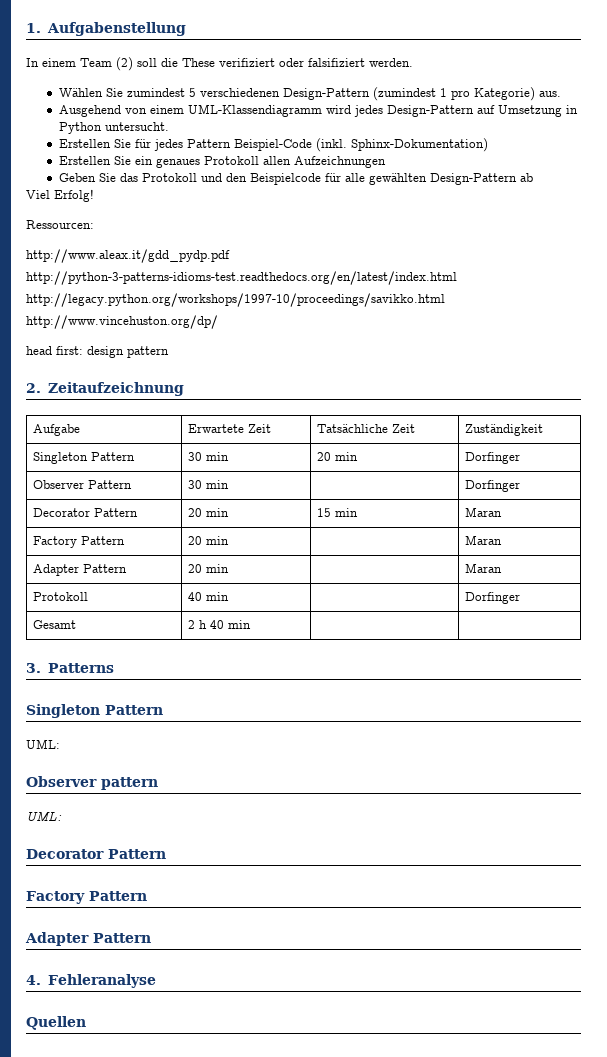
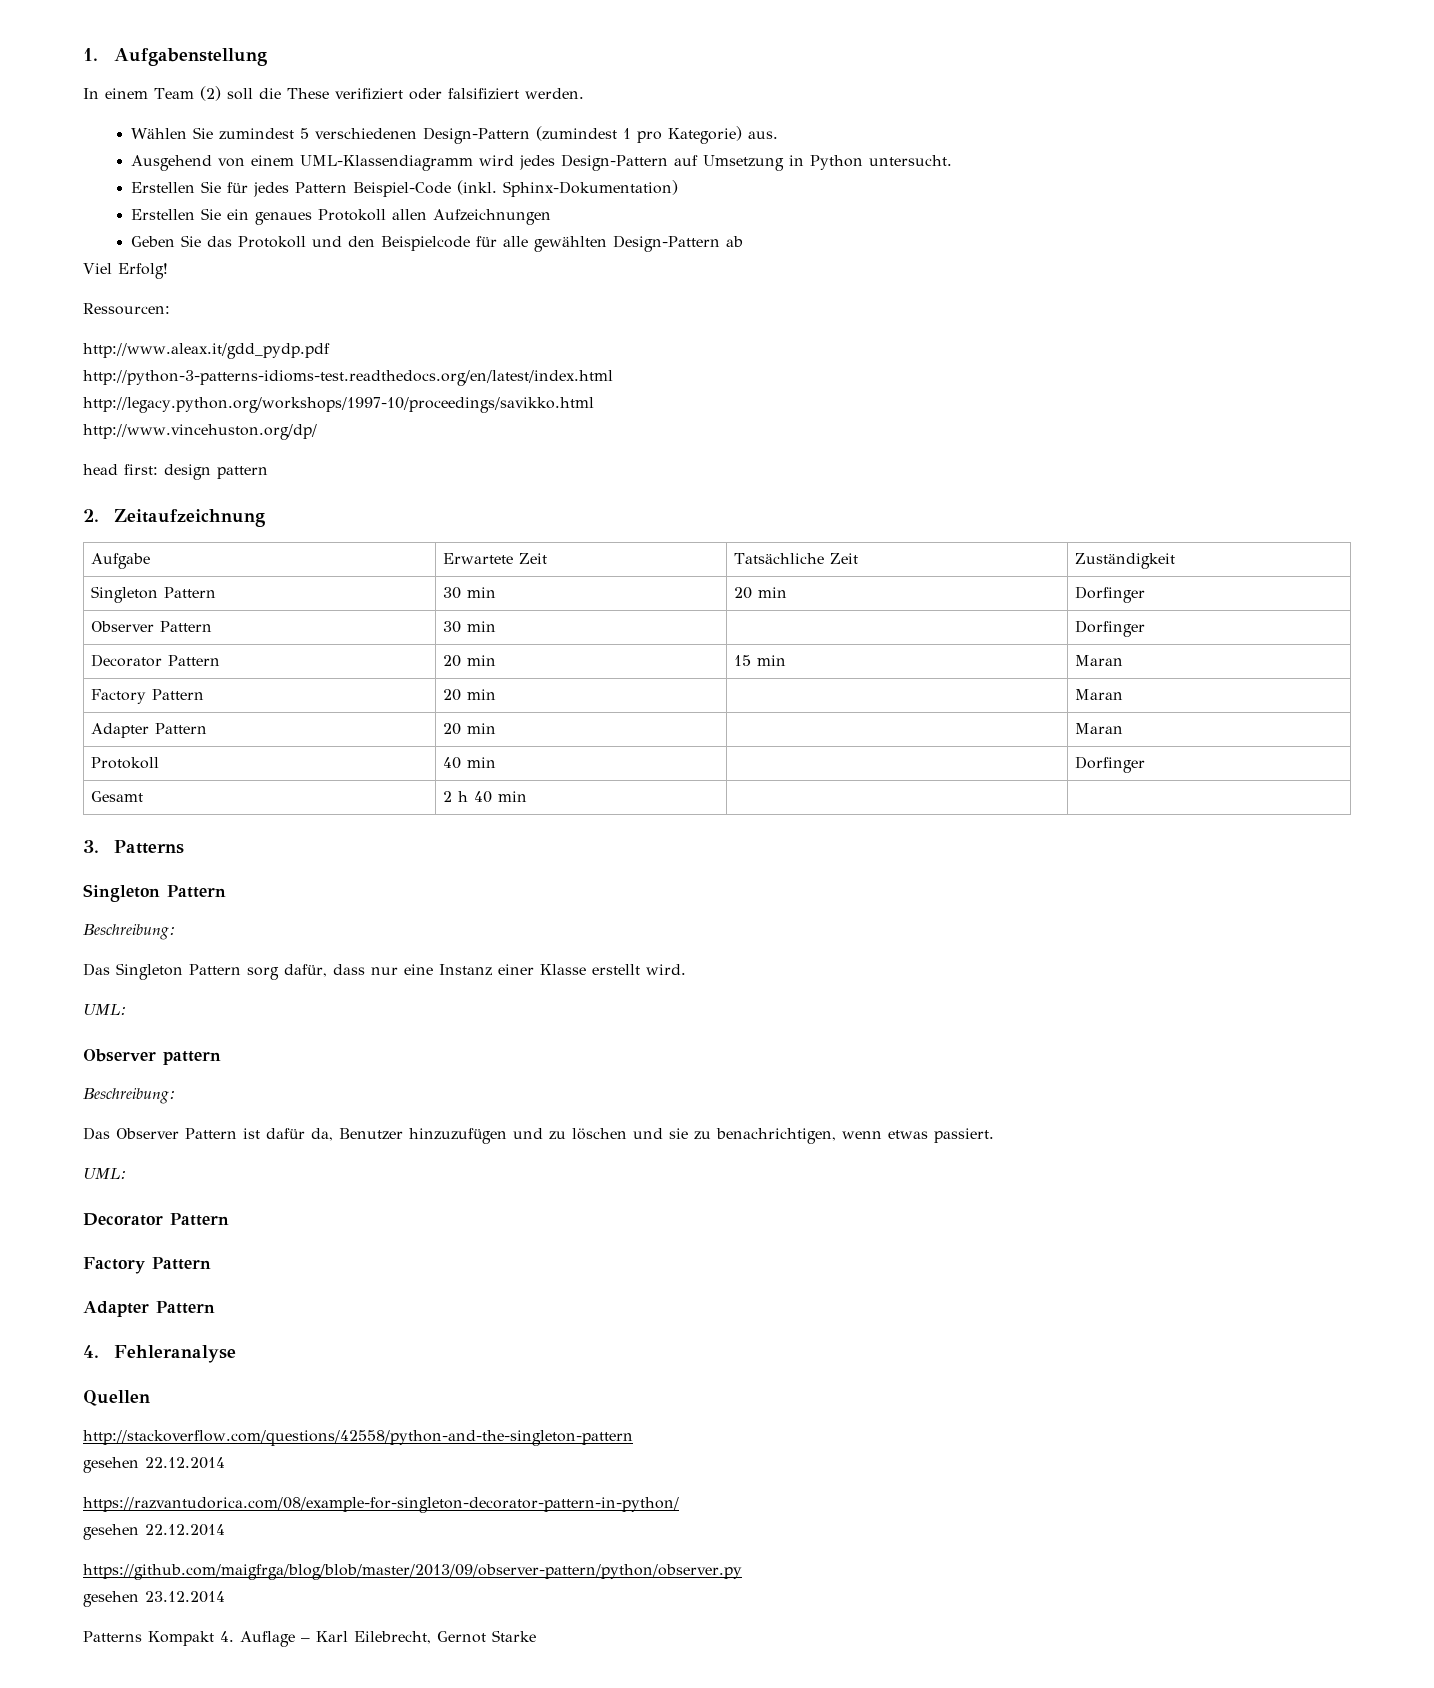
[26,739,60,749] [26,776,158,790] UML: // Observer pattern -> [83,924,176,940] [83,963,686,980] [83,1004,127,1016] [83,1049,221,1065] [83,1088,176,1104] [83,1127,994,1144] Beschreibung: // Das Singleton Pattern sorg dafür, dass nur eine Instanz einer Klasse erstellt wird. // UML: // Observer pattern // Beschreibung: // Das Observer Pattern ist dafür da, Benutzer hinzuzufügen und zu löschen und sie zu benachrichtigen, wenn etwas passiert.
(86, 1023) none -> [83,1430,633,1446] [83,1457,225,1473] [83,1497,679,1513] [83,1524,225,1540] [83,1564,742,1580] [83,1591,225,1607] [83,1630,536,1647] // http://stackoverflow.com/questions/42558/python-and-the-singleton-pattern // gesehen 22.12.2014 // https://razvantudorica.com/08/example-for-singleton-decorator-pattern-in-python/ // gesehen 22.12.2014 // https://github.com/maigfrga/blog/blob/master/2013/09/observer-pattern/python/observer.py // gesehen 23.12.2014 // Patterns Kompakt 4. Auflage – Karl Eilebrecht, Gernot Starke

